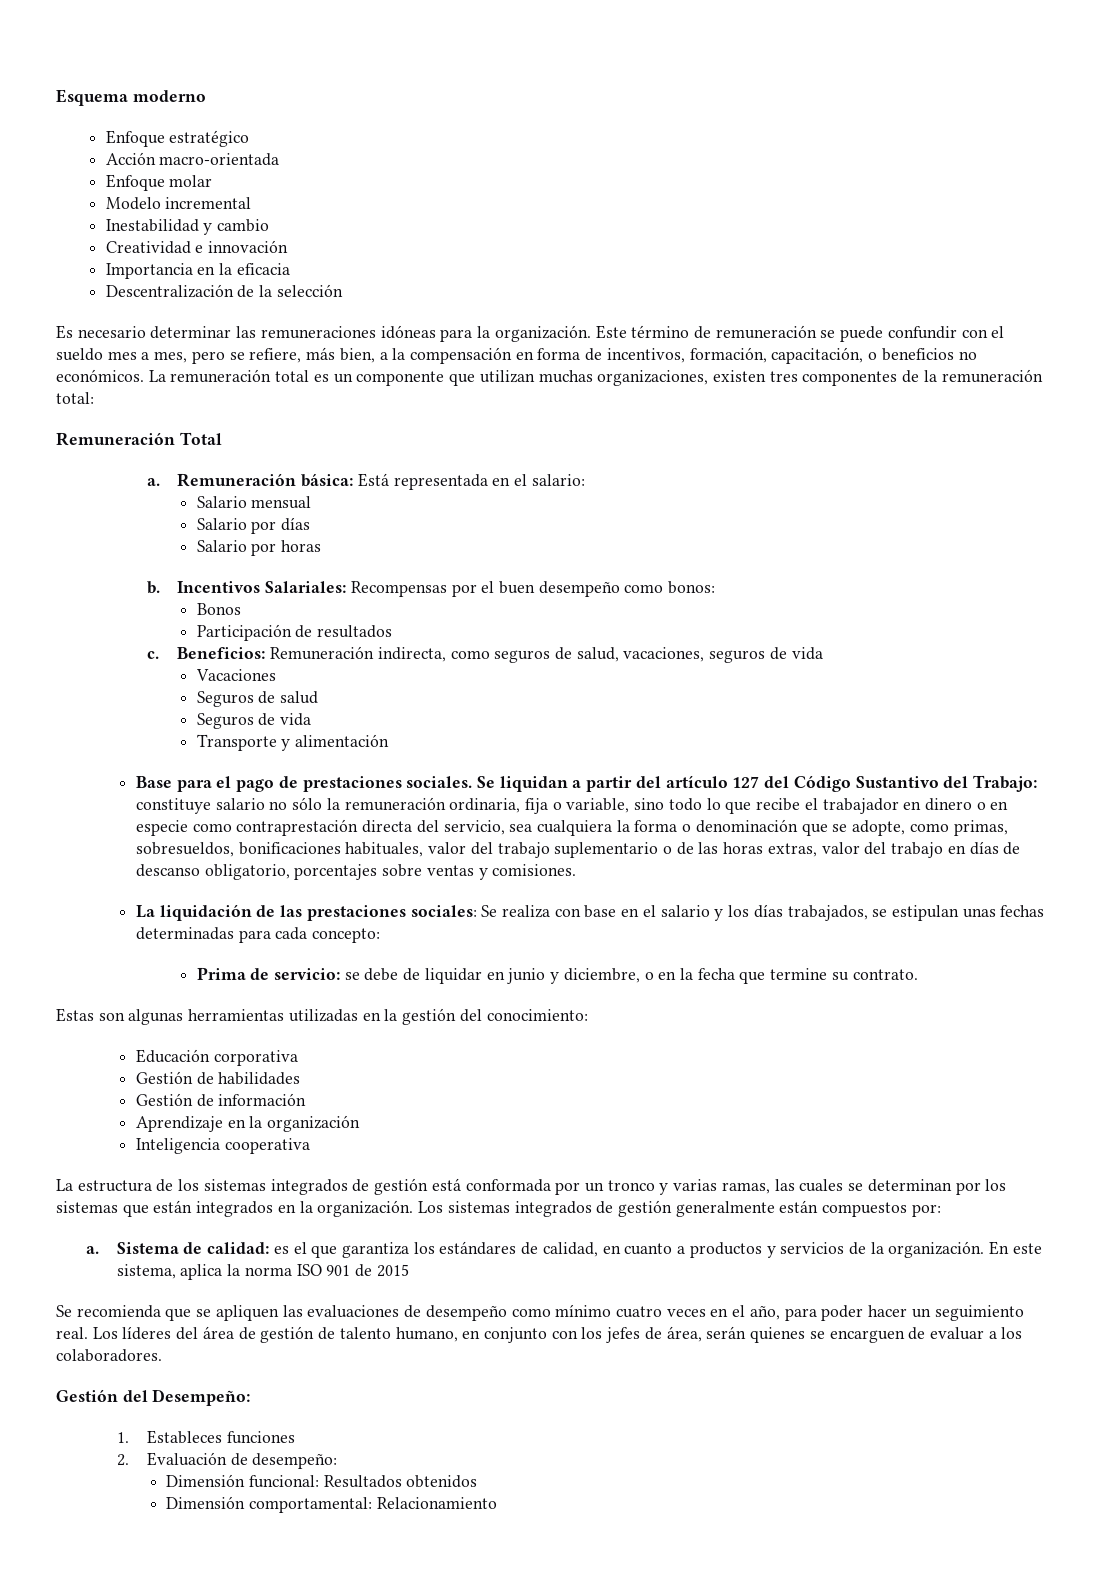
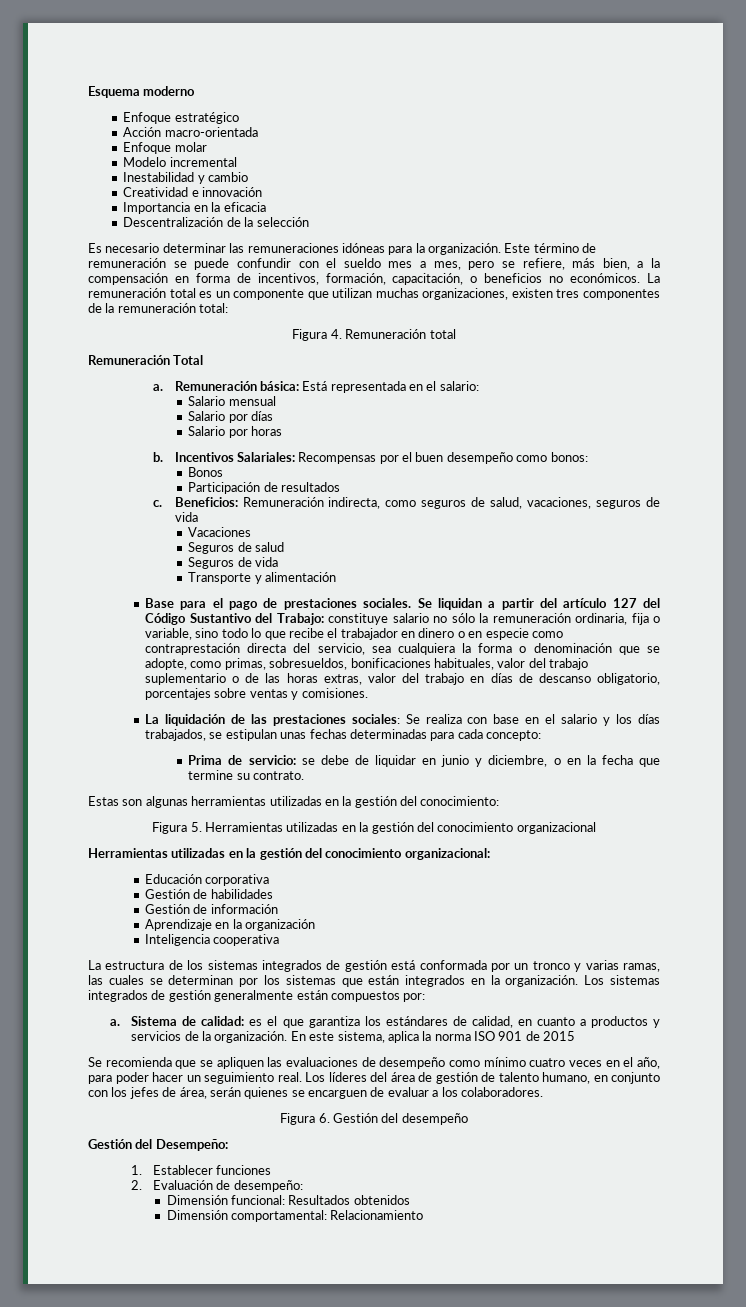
(94, 398) none -> [292,329,456,341] // Figura 4. Remuneración total
(588, 1015) none -> [152,822,596,834] [88,848,490,860] // Figura 5. Herramientas utilizadas en la gestión del conocimiento organizacional // Herramientas utilizadas en la gestión del conocimiento organizacional:
(162, 1355) none -> [280,1113,468,1125] // Figura 6. Gestión del desempeño
[147,1430,223,1444] Estableces -> [152,1165,213,1175] Establecer

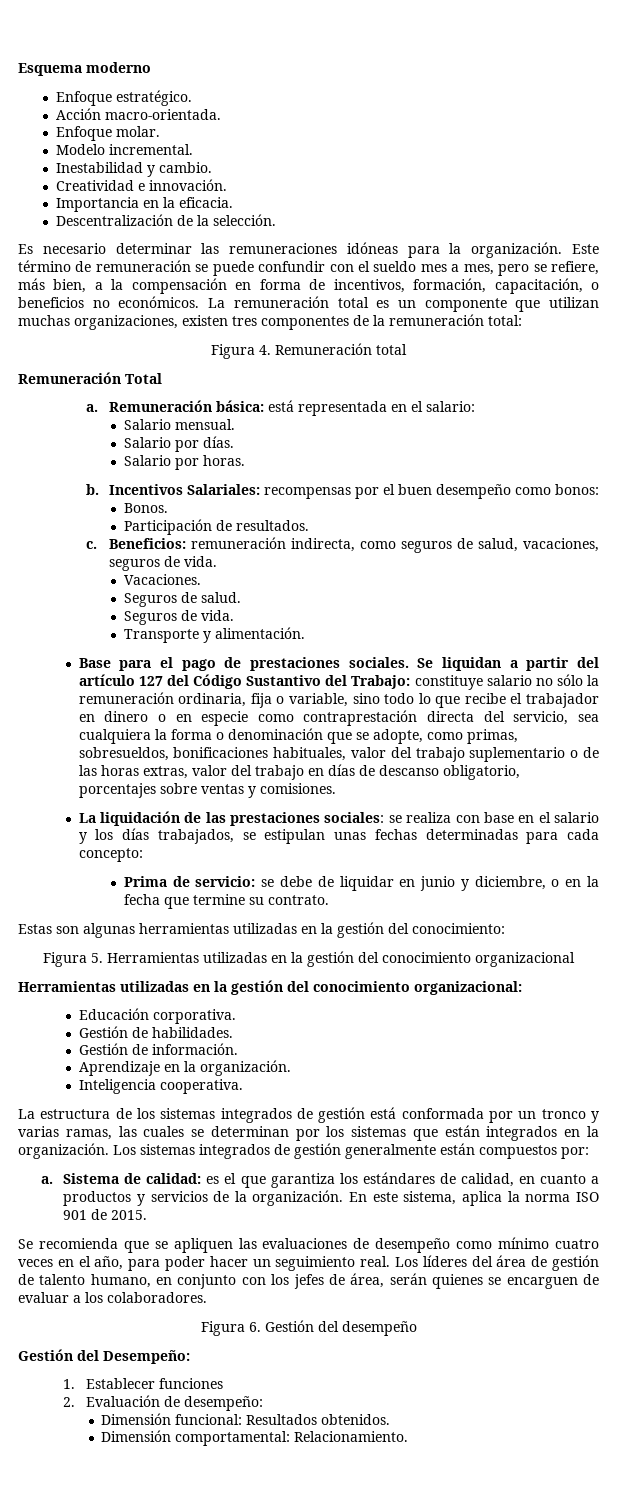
[174,112,239,124] estratégico -> [116,90,193,106] estratégico.
[164,127,258,137] [123,142,207,154] macro-orientada // Enfoque molar -> [105,109,222,120] [56,126,161,141] macro-orientada. // Enfoque molar.
[169,157,237,167] incremental -> [109,144,194,155] incremental.
[208,172,249,182] cambio -> [159,162,213,173] cambio.
[202,187,263,197] innovación -> [149,179,228,191] innovación.
[223,202,266,212] eficacia -> [179,197,234,208] eficacia.
[256,217,309,227] selección -> [213,214,277,226] selección.
[302,381,328,391] Está -> [267,400,294,412] está
[228,396,276,406] [188,411,274,423] [188,426,283,438] mensual // Salario por días // Salario por horas -> [174,419,235,430] [123,436,234,452] [123,455,245,470] mensual. // Salario por días. // Salario por horas.
[298,452,377,464] Recompensas -> [263,487,351,499] recompensas
[188,467,224,477] Bonos -> [123,503,168,513] Bonos.
[281,482,341,492] resultados -> [235,520,309,531] resultados.
[242,497,324,507] Remuneración -> [190,537,286,549] remuneración
[174,512,198,522] [188,527,252,537] [188,542,285,554] [188,557,279,569] vida // Vacaciones // Seguros de salud // Seguros de vida -> [183,556,217,567] [123,574,201,585] [123,592,241,607] [123,610,234,625] vida. // Vacaciones. // Seguros de salud. // Seguros de vida.
[265,572,337,582] alimentación -> [214,627,305,639] alimentación.
[405,714,420,724] Se -> [388,815,402,823] se
[205,874,270,886] [145,889,273,899] [145,904,278,914] corporativa // Gestión de habilidades // Gestión de información -> [152,1009,236,1024] [78,1026,233,1038] [78,1043,238,1055] corporativa. // Gestión de habilidades. // Gestión de información.
[245,919,316,931] organización -> [199,1060,291,1076] organización.
[213,934,280,946] cooperativa -> [159,1079,243,1094] cooperativa.
[543,1031,576,1041] 2015 -> [111,1210,148,1220] 2015.
[353,1195,410,1205] obtenidos -> [321,1414,391,1425] obtenidos.
[330,1210,424,1220] Relacionamiento -> [294,1431,409,1442] Relacionamiento.

